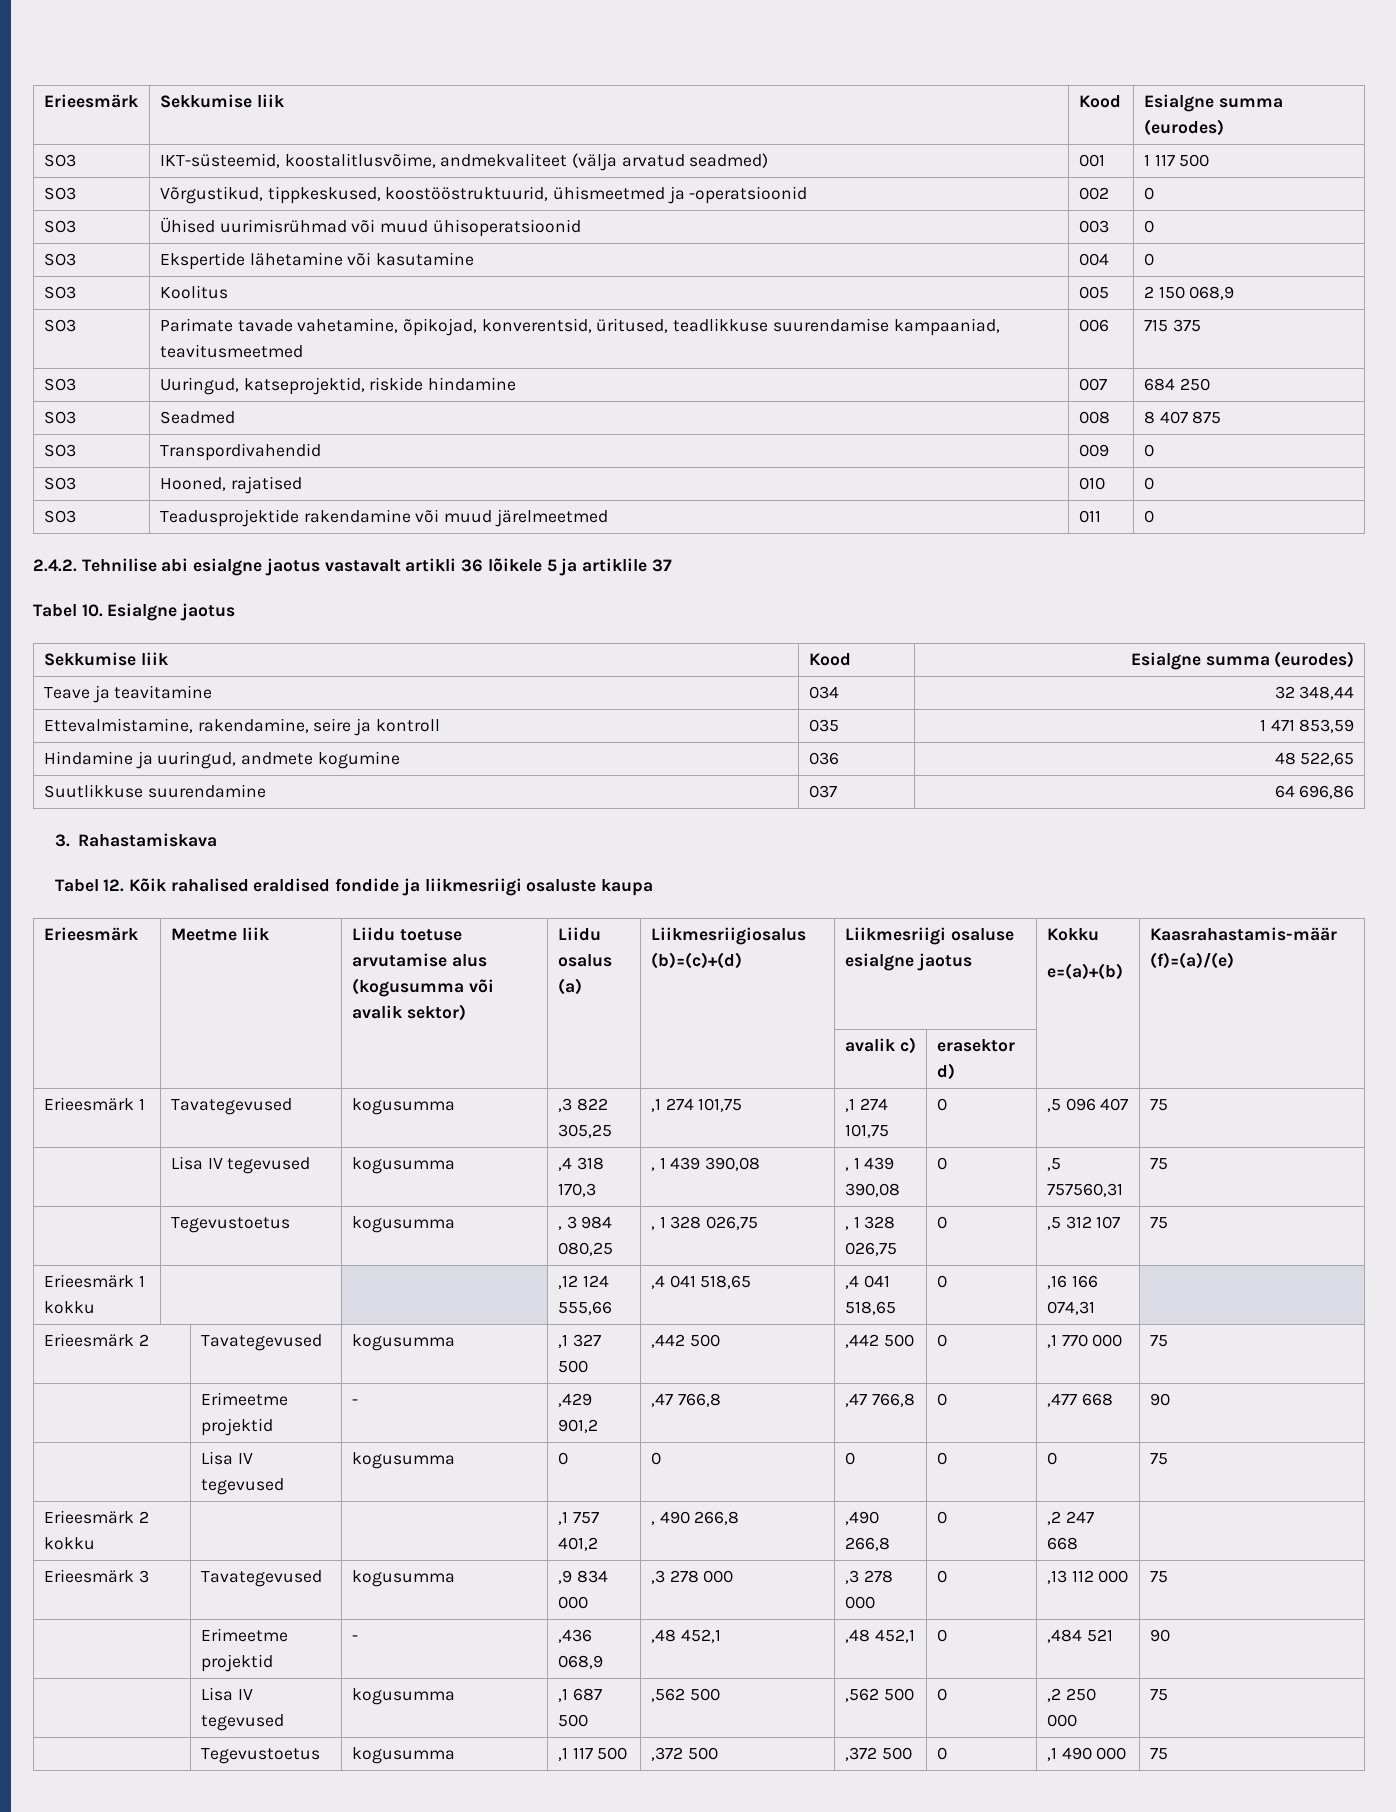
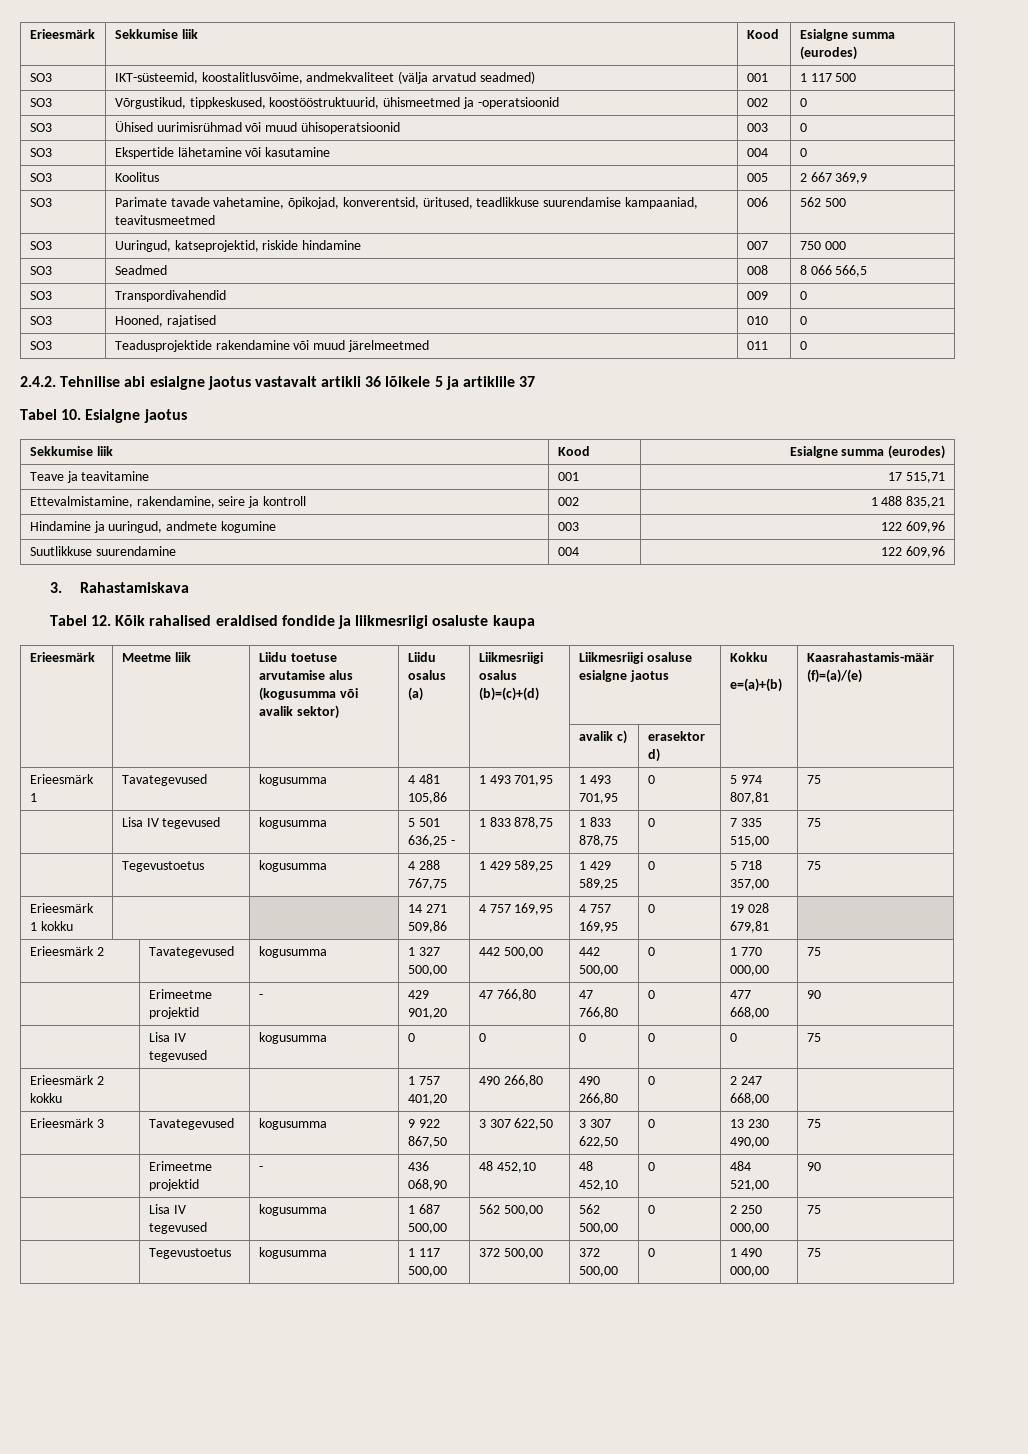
[1158,286,1235,300] 150 068,9 -> [810,172,868,184] 667 369,9
[1143,319,1201,332] 715 375 -> [799,197,846,207] 562 500
[1143,378,1210,391] 684 250 -> [799,241,846,250] 750 000
[1159,411,1222,424] 407 875 -> [810,265,868,277] 066 566,5
[808,686,839,699] [1274,686,1355,700] 034 | 32 348,44 -> [557,472,579,481] [888,472,946,483] 001 | 17 515,71
[808,719,839,732] [1259,719,1355,733] 035 | 1 471 853,59 -> [557,497,579,506] [870,496,946,508] 002 | 1 488 835,21
[808,752,839,765] [1274,752,1355,766] 036 | 48 522,65 -> [557,522,579,531] [881,521,946,533] 003 | 122 609,96
[808,785,837,798] [1274,785,1355,799] 037 | 64 696,86 -> [557,547,579,556] [881,546,946,558] 004 | 122 609,96
[650,927,806,945] Liikmesriigiosalus -> [478,652,543,664] [478,670,517,680] Liikmesriigi osalus
[557,1098,608,1112] [557,1124,612,1138] [650,1098,743,1112] [844,1098,888,1112] [844,1124,889,1138] [936,1098,947,1111] [1046,1098,1129,1112] ,3 822 305,25 | ,1 274 101,75 | ,1 274 101,75 | 0 | ,5 096 407 -> [407,774,440,784] [407,792,447,804] [478,775,554,786] [578,775,611,784] [578,793,618,804] [647,775,655,784] [729,775,762,784] [729,792,769,804] 4 481 105,86 | 1 493 701,95 | 1 493 701,95 | 0 | 5 974 807,81
[557,1157,604,1171] [557,1183,596,1197] [650,1157,760,1171] [844,1157,895,1171] [844,1183,900,1197] [936,1157,947,1170] [1046,1158,1061,1171] [1046,1183,1123,1197] [1149,1158,1168,1170] [170,1217,290,1233] [351,1216,455,1233] [557,1216,613,1230] [557,1242,613,1256] [650,1216,758,1230] [844,1216,896,1230] [844,1242,897,1256] [936,1216,947,1229] [1046,1216,1121,1230] [1149,1217,1168,1229] [43,1274,145,1288] [43,1301,95,1314] [557,1275,609,1289] [557,1301,612,1315] [650,1275,752,1289] [844,1275,890,1289] [844,1301,896,1315] [936,1275,947,1288] [1046,1275,1098,1289] [1046,1301,1095,1315] [43,1333,149,1347] [200,1334,322,1351] [351,1334,455,1351] [557,1334,601,1348] [557,1360,588,1373] [650,1334,720,1348] [844,1334,914,1348] [936,1334,947,1347] [1046,1334,1123,1348] [1149,1335,1168,1347] [200,1392,288,1406] [200,1418,273,1436] [351,1399,358,1405] [557,1393,592,1407] [557,1419,598,1433] [650,1393,721,1407] [844,1393,915,1407] [936,1393,947,1406] [1046,1393,1113,1407] ,4 318 170,3 | , 1 439 390,08 | , 1 439 390,08 | 0 | ,5 757560,31 | 75 // | Tegevustoetus | kogusumma | , 3 984 080,25 | , 1 328 026,75 | , 1 328 026,75 | 0 | ,5 312 107 | 75 // Erieesmärk 1 kokku | | | ,12 124 555,66 | ,4 041 518,65 | ,4 041 518,65 | 0 | ,16 166 074,31 | // Erieesmärk 2 | Tavategevused | kogusumma | ,1 327 500 | ,442 500 | ,442 500 | 0 | ,1 770 000 | 75 // | Erimeetme projektid | - | ,429 901,2 | ,47 766,8 | ,47 766,8 | 0 | ,477 668 -> [407,818,440,827] [407,835,455,847] [478,817,554,829] [578,817,611,827] [578,835,618,847] [647,818,655,827] [729,818,762,827] [729,836,769,847] [806,818,821,827] [121,861,204,872] [258,860,327,872] [407,860,440,870] [407,878,447,890] [478,860,554,872] [578,861,611,870] [578,878,618,890] [647,861,655,870] [729,860,762,870] [729,879,769,890] [806,861,821,870] [29,903,94,913] [29,921,73,931] [407,904,447,913] [407,921,447,933] [478,903,554,915] [578,904,611,913] [578,921,618,933] [647,904,655,913] [729,903,769,913] [729,921,769,933] [29,946,104,956] [148,946,234,958] [258,946,327,958] [407,947,440,956] [407,965,447,976] [478,947,543,958] [578,947,600,956] [578,965,618,976] [647,947,655,956] [729,947,762,956] [729,965,769,976] [806,947,821,956] [148,989,212,999] [148,1007,199,1019] [258,994,263,999] [407,990,429,999] [407,1008,447,1019] [478,989,536,1001] [578,990,593,999] [578,1007,618,1019] [647,990,655,999] [729,990,751,999] [729,1007,769,1019] 5 501 636,25 - | 1 833 878,75 | 1 833 878,75 | 0 | 7 335 515,00 | 75 // | Tegevustoetus | kogusumma | 4 288 767,75 | 1 429 589,25 | 1 429 589,25 | 0 | 5 718 357,00 | 75 // Erieesmärk 1 kokku | | | 14 271 509,86 | 4 757 169,95 | 4 757 169,95 | 0 | 19 028 679,81 | // Erieesmärk 2 | Tavategevused | kogusumma | 1 327 500,00 | 442 500,00 | 442 500,00 | 0 | 1 770 000,00 | 75 // | Erimeetme projektid | - | 429 901,20 | 47 766,80 | 47 766,80 | 0 | 477 668,00
[557,1511,599,1525] [557,1537,598,1551] [650,1511,740,1525] [844,1511,879,1525] [844,1537,890,1551] [936,1511,947,1524] [1046,1511,1094,1525] [1046,1537,1078,1550] [43,1569,149,1583] [200,1570,322,1587] [351,1570,455,1587] [557,1570,608,1584] [557,1596,588,1609] [650,1570,734,1584] [844,1570,893,1584] [844,1596,875,1609] [936,1570,947,1583] [1046,1570,1129,1584] [1149,1571,1168,1583] [200,1628,288,1642] [200,1654,273,1672] [351,1635,358,1641] [557,1629,592,1643] [557,1655,603,1669] [650,1629,721,1643] [844,1629,915,1643] [936,1629,947,1642] [1046,1629,1113,1643] [1149,1629,1170,1642] [200,1687,253,1701] [200,1714,284,1731] [351,1688,455,1705] [557,1688,602,1702] [557,1714,588,1727] [650,1688,720,1702] [844,1688,914,1702] [936,1688,947,1701] [1046,1688,1096,1702] [1046,1714,1077,1727] [1149,1689,1168,1701] [200,1748,320,1764] [351,1747,455,1764] [557,1747,628,1761] [650,1747,718,1761] [844,1747,912,1761] [936,1747,947,1760] [1046,1747,1127,1761] ,1 757 401,2 | , 490 266,8 | ,490 266,8 | 0 | ,2 247 668 | // Erieesmärk 3 | Tavategevused | kogusumma | ,9 834 000 | ,3 278 000 | ,3 278 000 | 0 | ,13 112 000 | 75 // | Erimeetme projektid | - | ,436 068,9 | ,48 452,1 | ,48 452,1 | 0 | ,484 521 | 90 // | Lisa IV tegevused | kogusumma | ,1 687 500 | ,562 500 | ,562 500 | 0 | ,2 250 000 | 75 // | Tegevustoetus | kogusumma | ,1 117 500 | ,372 500 | ,372 500 | 0 | ,1 490 000 -> [407,1076,440,1085] [407,1094,447,1105] [478,1075,543,1087] [578,1076,600,1085] [578,1093,618,1105] [647,1076,655,1085] [729,1076,762,1085] [729,1093,769,1105] [29,1118,104,1128] [148,1118,234,1130] [258,1118,327,1130] [407,1119,440,1128] [407,1136,447,1148] [478,1118,554,1130] [578,1119,611,1128] [578,1136,618,1148] [647,1119,655,1128] [729,1119,769,1128] [729,1137,769,1148] [806,1119,821,1128] [148,1161,212,1171] [148,1179,199,1191] [258,1166,263,1171] [407,1161,429,1171] [407,1179,447,1191] [478,1161,536,1173] [578,1161,593,1171] [578,1180,618,1191] [647,1162,655,1171] [729,1161,751,1171] [729,1180,769,1191] [806,1162,821,1171] [148,1204,186,1214] [148,1222,207,1234] [258,1204,327,1216] [407,1204,440,1214] [407,1223,447,1234] [478,1204,543,1216] [578,1204,600,1214] [578,1223,618,1234] [647,1205,655,1214] [729,1205,762,1214] [729,1223,769,1234] [806,1205,821,1214] [148,1248,231,1259] [258,1247,327,1259] [407,1248,440,1257] [407,1266,447,1277] [478,1248,543,1259] [578,1248,600,1257] [578,1266,618,1277] [647,1248,655,1257] [729,1248,762,1257] [729,1266,769,1277] 1 757 401,20 | 490 266,80 | 490 266,80 | 0 | 2 247 668,00 | // Erieesmärk 3 | Tavategevused | kogusumma | 9 922 867,50 | 3 307 622,50 | 3 307 622,50 | 0 | 13 230 490,00 | 75 // | Erimeetme projektid | - | 436 068,90 | 48 452,10 | 48 452,10 | 0 | 484 521,00 | 90 // | Lisa IV tegevused | kogusumma | 1 687 500,00 | 562 500,00 | 562 500,00 | 0 | 2 250 000,00 | 75 // | Tegevustoetus | kogusumma | 1 117 500,00 | 372 500,00 | 372 500,00 | 0 | 1 490 000,00

